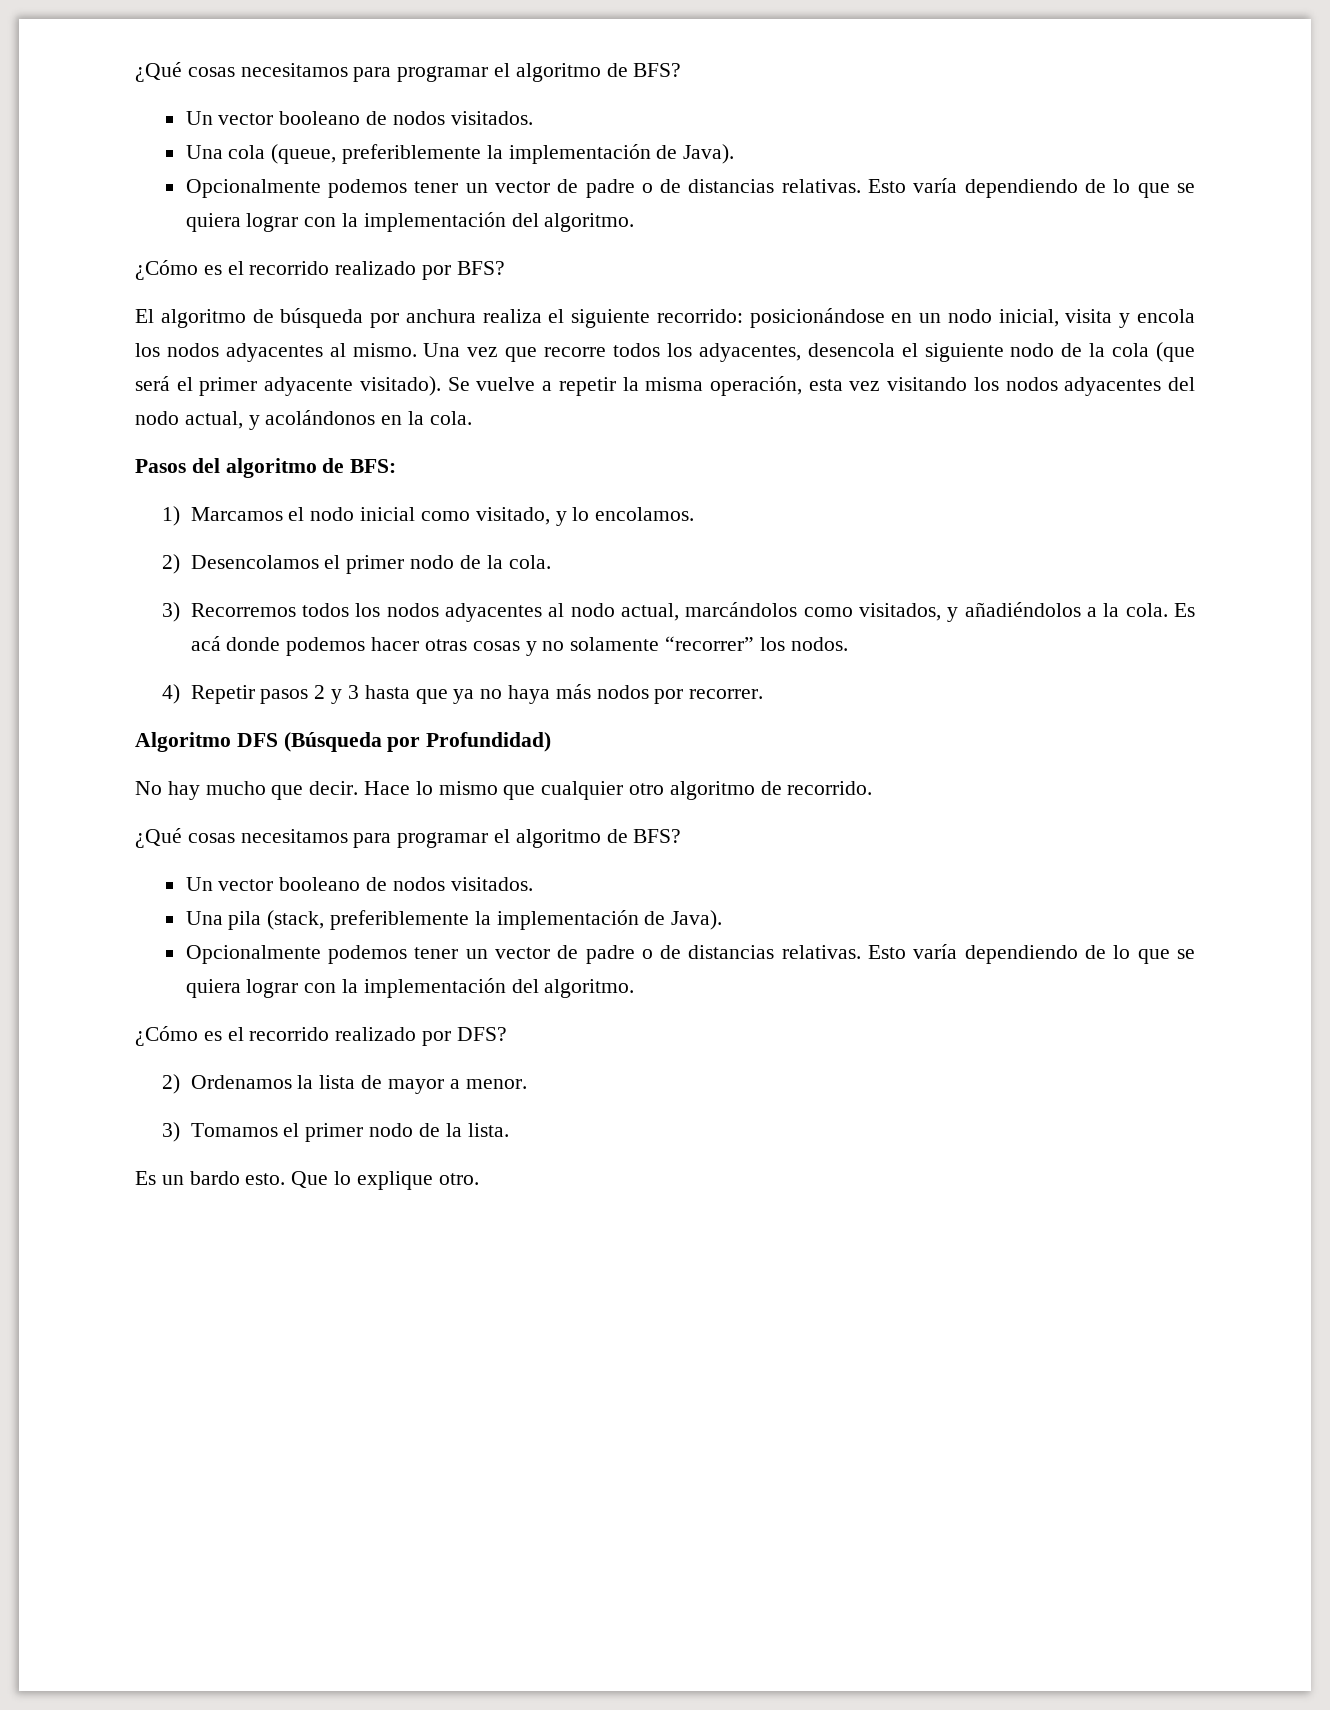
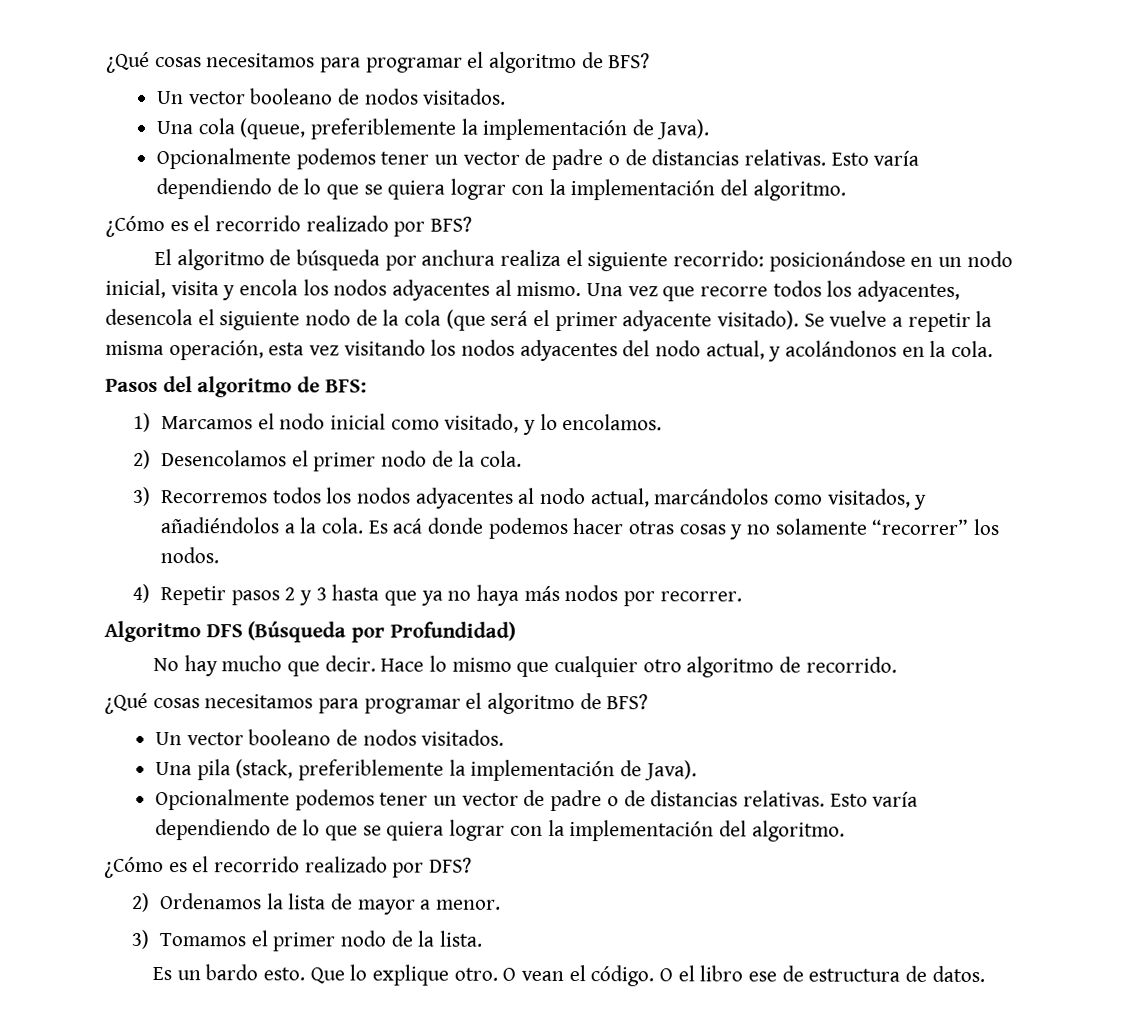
(479, 1179) none -> [502,965,985,987] O vean el código. O el libro ese de estructura de datos.

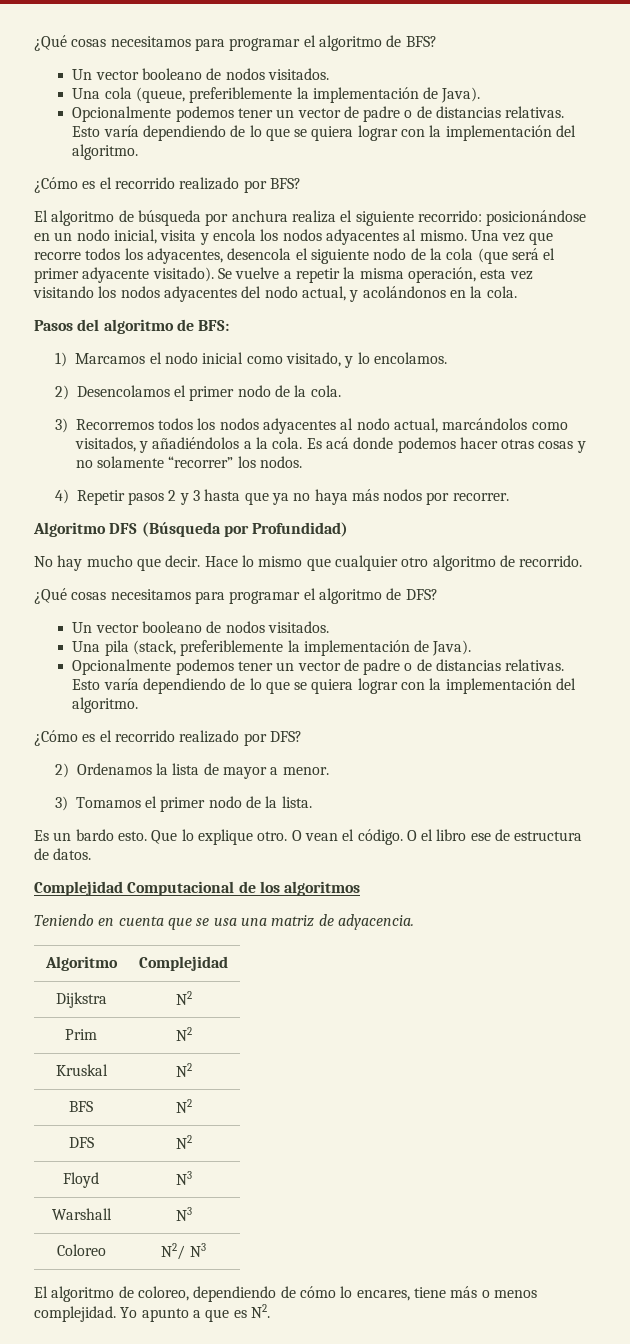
[606,694,649,710] BFS? -> [405,589,438,600] DFS?
(985, 974) none -> [34,881,361,896] [34,914,414,930] [44,956,118,971] [139,956,228,971] [55,992,107,1008] [175,991,192,1005] [65,1029,97,1040] [175,1027,192,1041] [55,1064,108,1076] [175,1063,192,1077] [69,1101,93,1112] [175,1099,192,1113] [68,1137,94,1148] [175,1135,192,1149] [63,1172,99,1188] [175,1171,192,1185] [51,1208,112,1220] [175,1207,192,1221] [56,1244,106,1256] [161,1243,206,1260] [34,1286,537,1302] [34,1304,270,1322] // Complejidad Computacional de los algoritmos // Teniendo en cuenta que se usa una matriz de adyacencia. // Algoritmo | Complejidad // Dijkstra | N2 // Prim | N2 // Kruskal | N2 // BFS | N2 // DFS | N2 // Floyd | N3 // Warshall | N3 // Coloreo | N2/ N3 // El algoritmo de coloreo, dependiendo de cómo lo encares, tiene más o menos complejidad. Yo apunto a que es N2.

